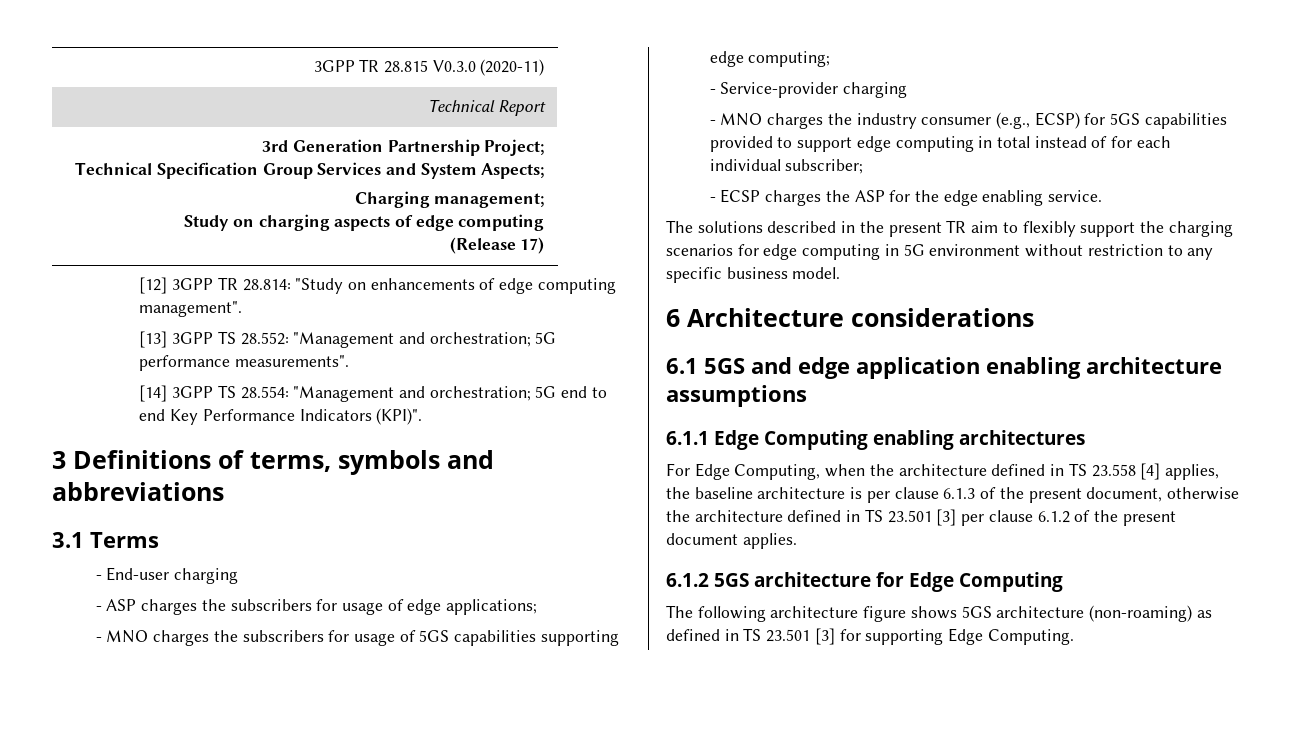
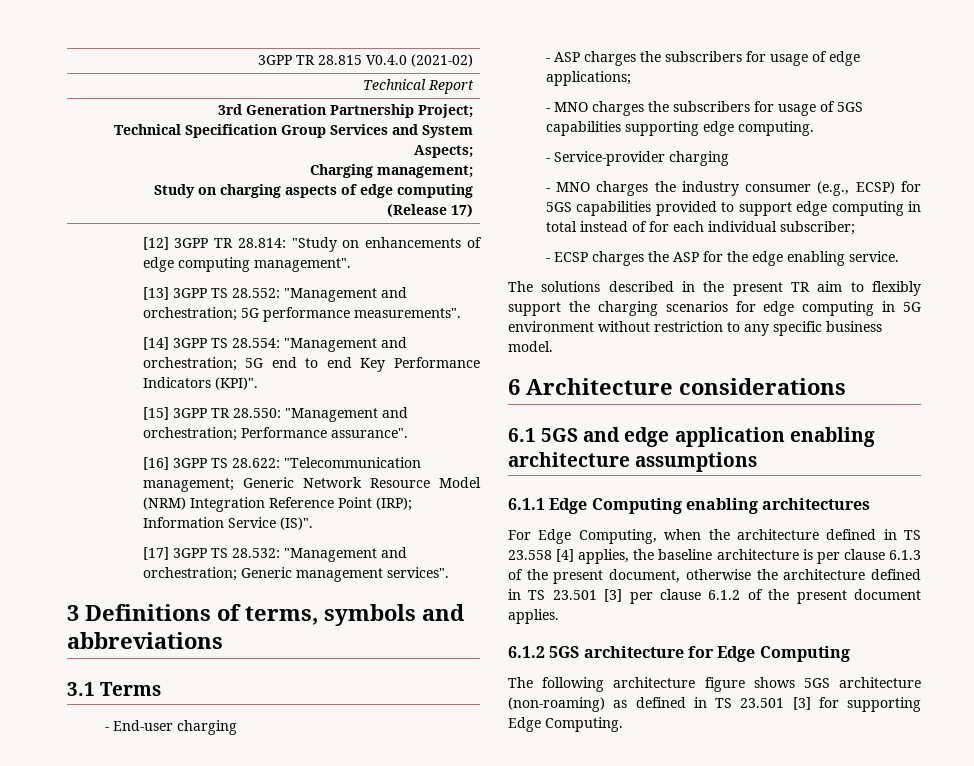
[432,59,545,76] V0.3.0 (2020-11) -> [365,54,473,67] V0.4.0 (2021-02)
(423, 416) none -> [142,407,408,422] [142,427,408,441] [142,457,421,470] [142,477,481,492] [142,497,412,512] [142,517,313,530] [142,547,407,562] [142,567,449,582] // [15] 3GPP TR 28.550: "Management and orchestration; Performance assurance". // [16] 3GPP TS 28.622: "Telecommunication management; Generic Network Resource Model (NRM) Integration Reference Point (IRP); Information Service (IS)". // [17] 3GPP TS 28.532: "Management and orchestration; Generic management services".
[748,51,831,67] computing; -> [737,121,814,136] computing.

